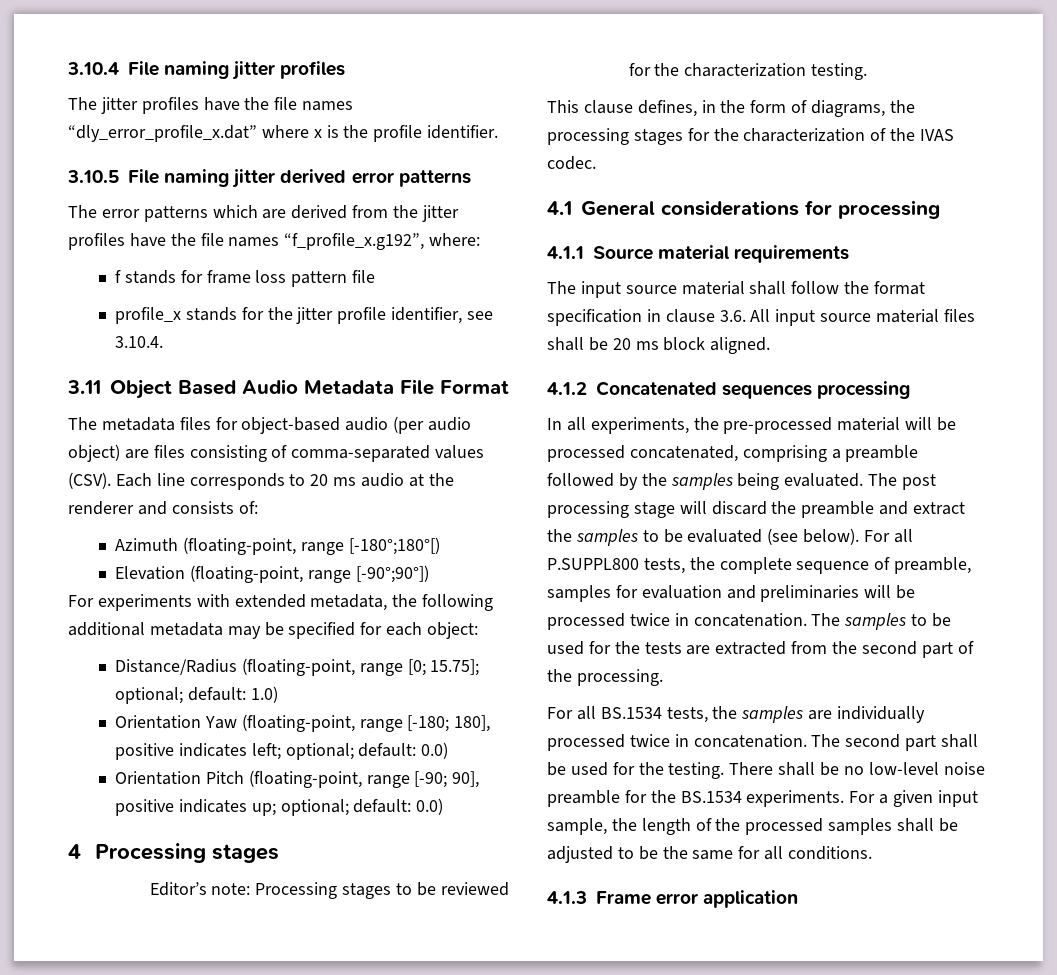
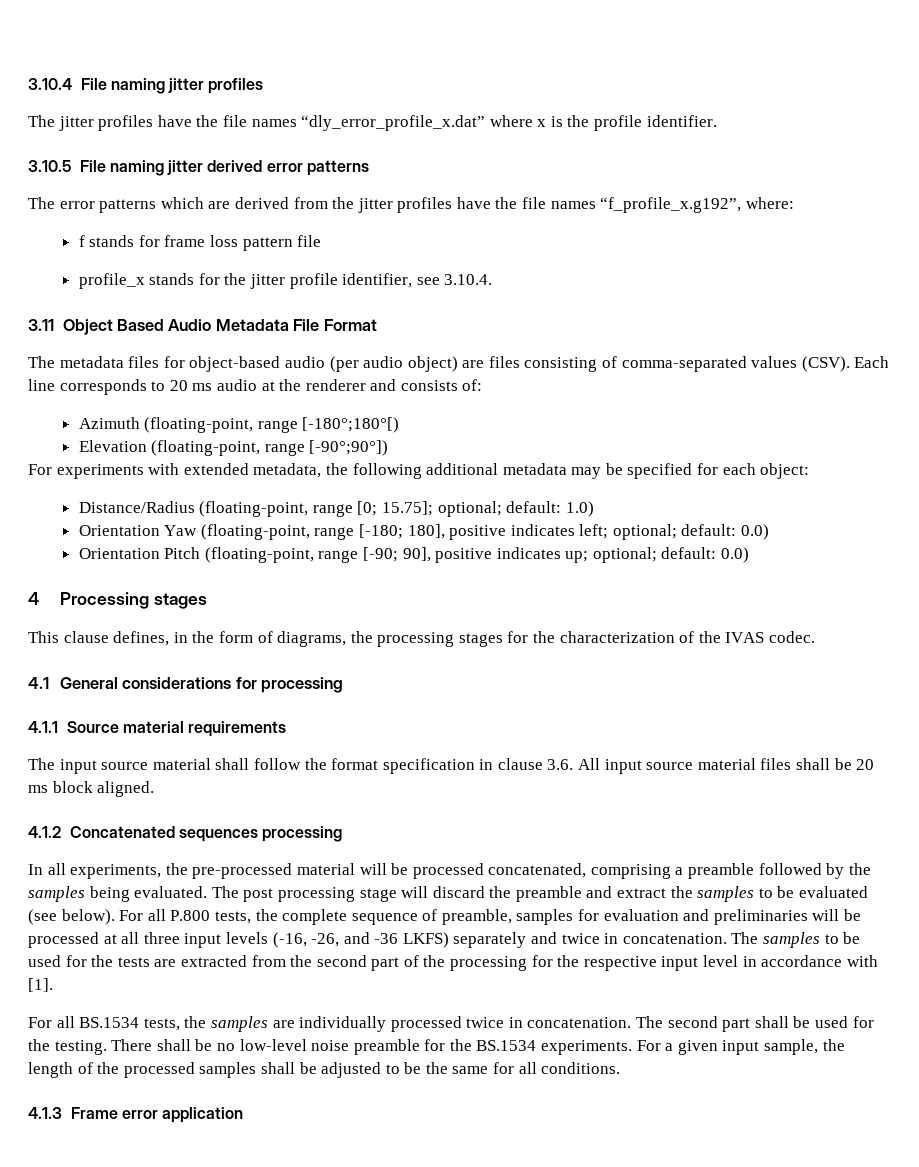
[149,882,509,899] [628,63,868,80] // Editor’s note: Processing stages to be reviewed for the characterization testing. -> (207, 601) none
[547,558,639,570] P.SUPPL800 -> [170,910,211,921] P.800
(625, 621) none -> [103,932,558,948] at all three input levels (-16, -26, and -36 LKFS) separately and
[576,669,663,686] processing. -> [450,955,878,971] [28,978,53,992] processing for the respective input level in accordance with [1].

